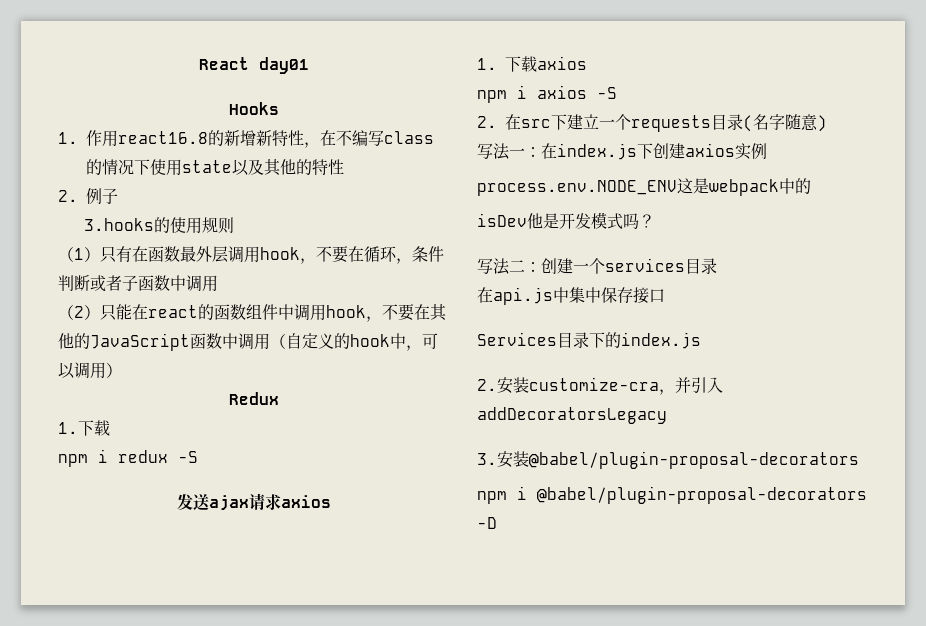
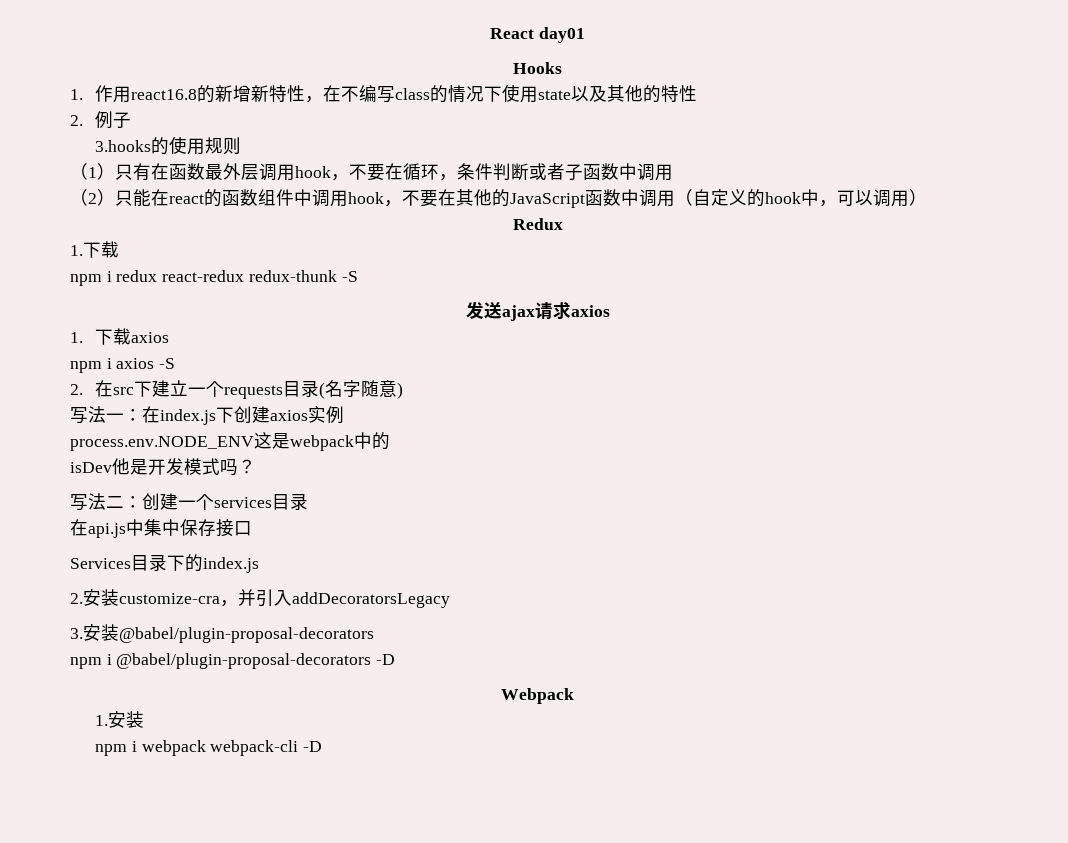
(168, 456) none -> [162,270,337,282] react-redux redux-thunk
(497, 523) none -> [501,688,574,704] [95,711,145,728] [95,740,323,756] // Webpack // 1.安装 // npm i webpack webpack-cli -D

